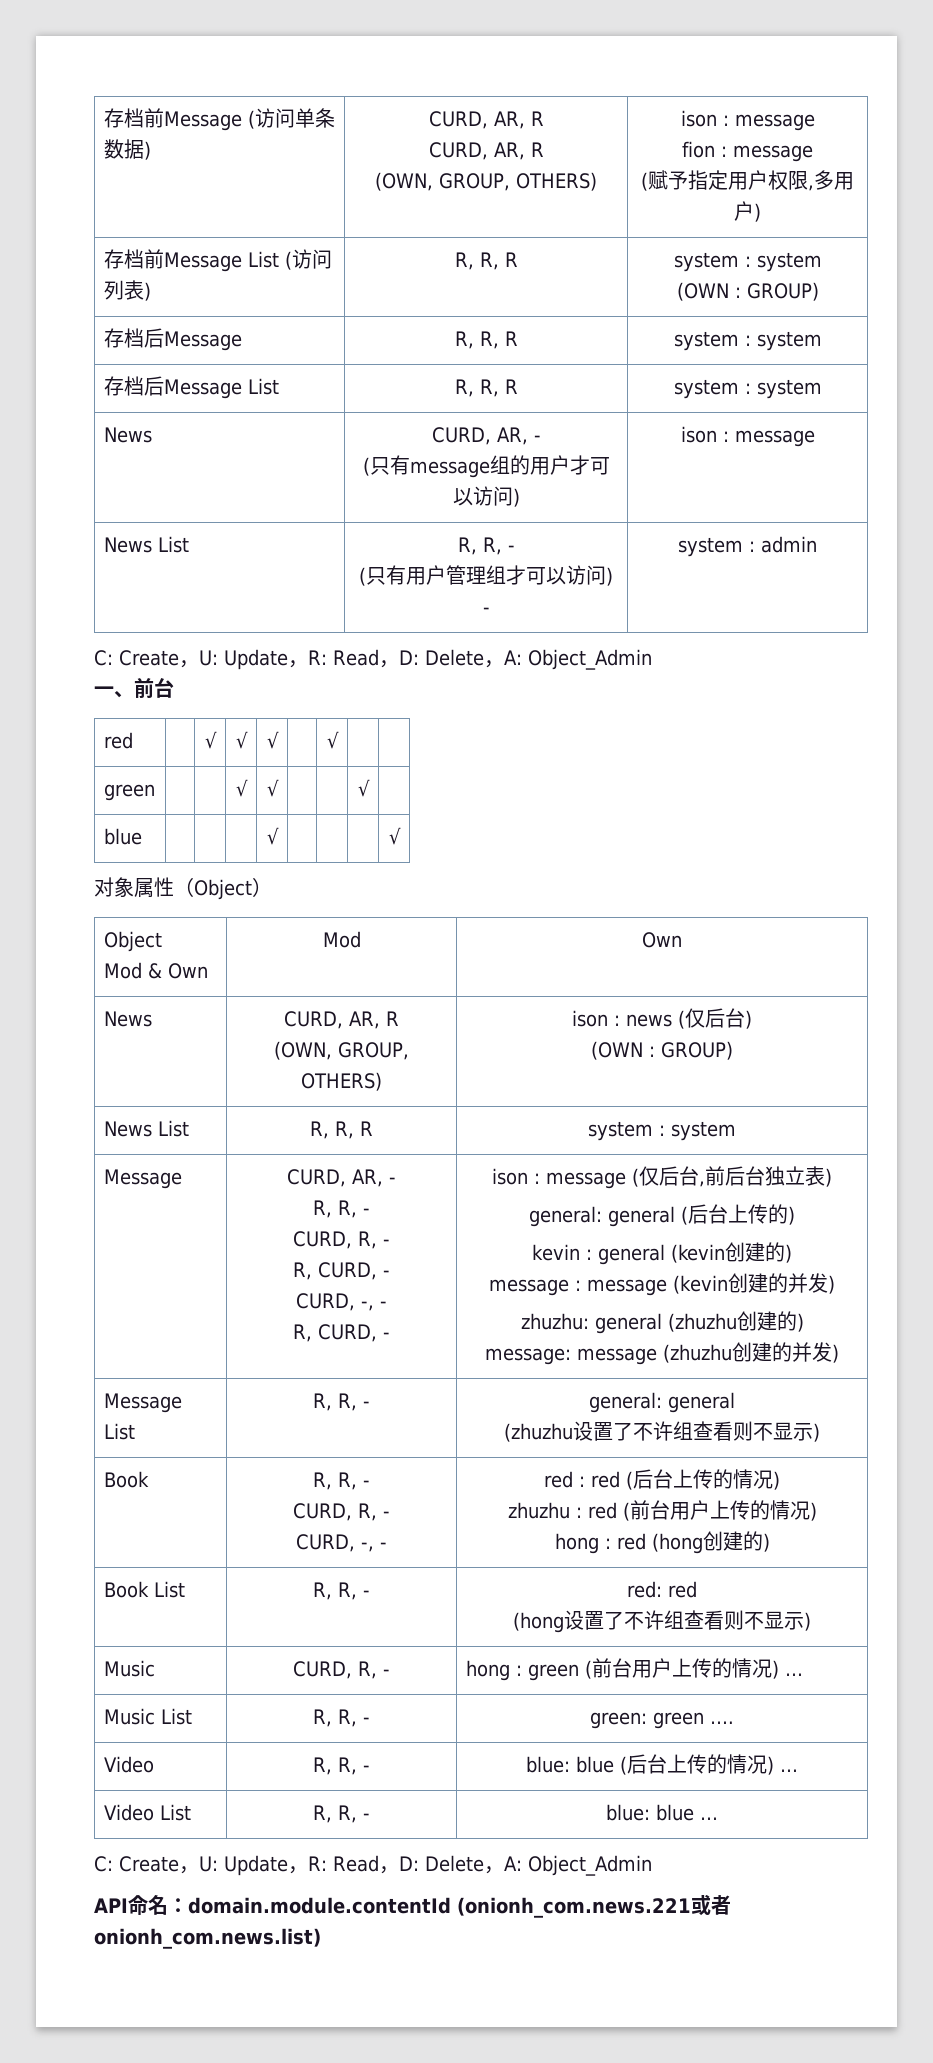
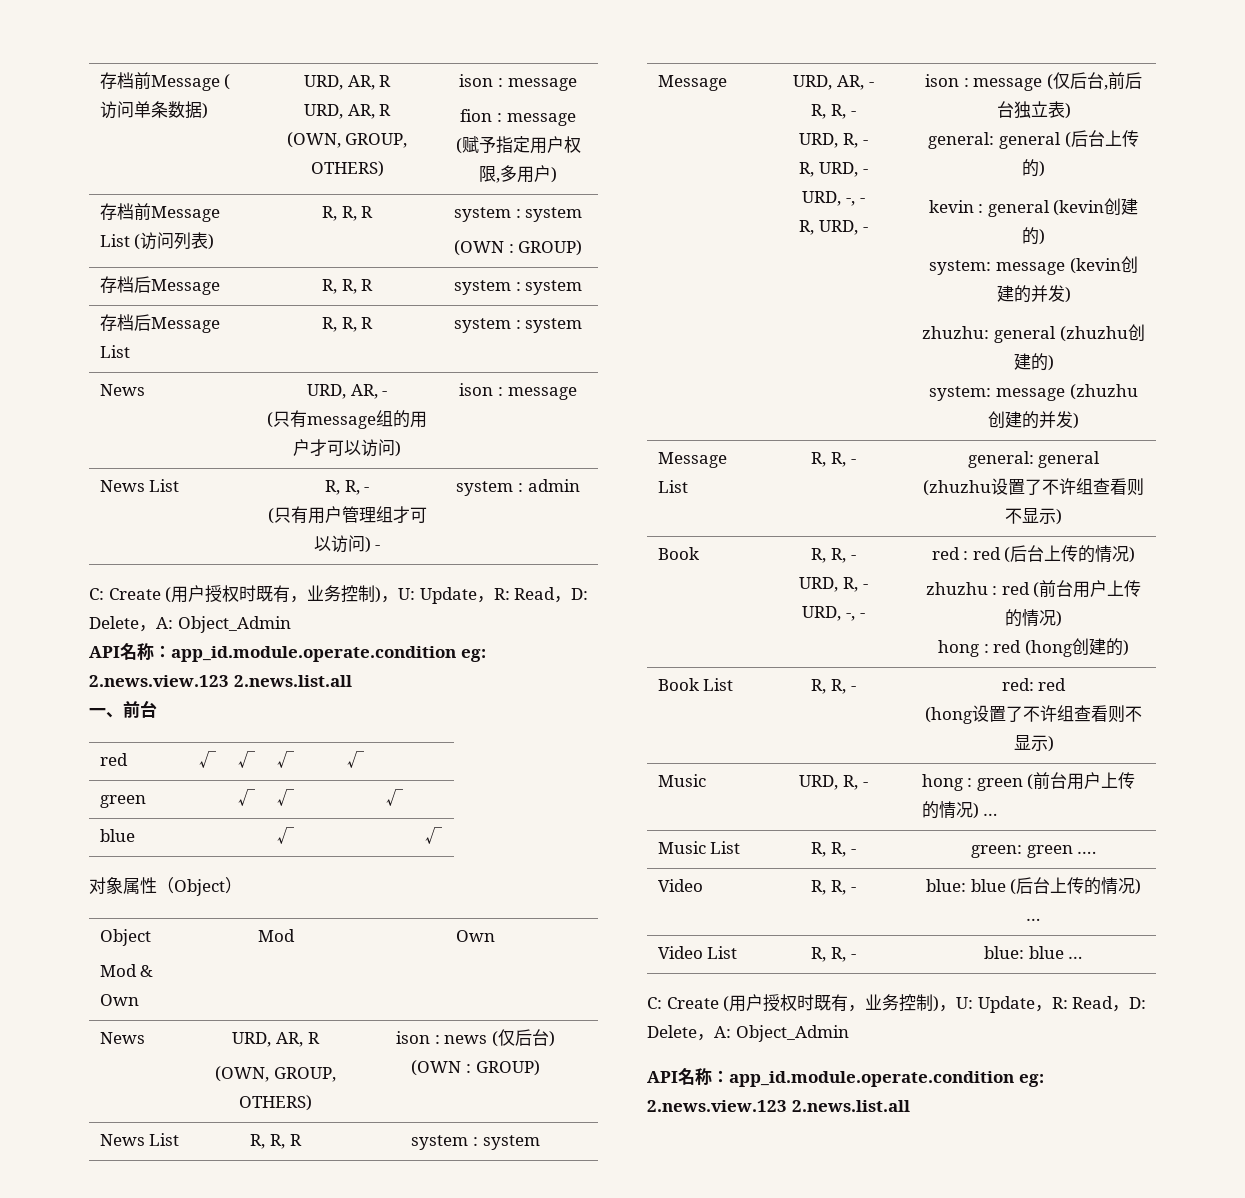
[428,111,544,129] [428,142,488,160] CURD, AR, R // CURD, -> [303,75,392,90] [303,104,343,119] URD, AR, R // URD,
[431,427,491,445] CURD, -> [306,384,346,399] URD,
(179, 658) none -> [165,585,382,603] (用户授权时既有，业务控制)
(652, 659) none -> [89,643,486,662] [89,675,352,687] // API名称：app_id.module.operate.condition eg: 2.news.view.123 2.news.list.all
[284,1011,343,1029] CURD, -> [232,1032,272,1047] URD,
[287,1169,346,1187] CURD, -> [793,75,833,90] URD,
[293,1231,352,1249] CURD, -> [799,133,839,148] URD,
[318,1262,390,1280] [296,1293,355,1311] CURD, - // CURD, -> [819,162,868,177] [802,191,842,206] URD, - // URD,
[318,1324,377,1342] CURD, -> [819,220,858,235] URD,
[489,1279,582,1296] message : -> [929,260,992,275] system:
[485,1348,571,1365] message: -> [929,386,992,401] system:
[293,1503,390,1521] [296,1534,355,1552] CURD, R, - // CURD, -> [799,577,868,592] [802,606,842,621] URD, R, - // URD,
[293,1661,352,1679] CURD, -> [799,775,839,790] URD,
(179, 1864) none -> [723,994,940,1012] (用户授权时既有，业务控制)
[128,1894,731,1918] [94,1928,321,1949] 命名：domain.module.contentId (onionh_com.news.221或者onionh_com.news.list) -> [678,1068,1044,1087] [647,1100,910,1112] 名称：app_id.module.operate.condition eg: 2.news.view.123 2.news.list.all

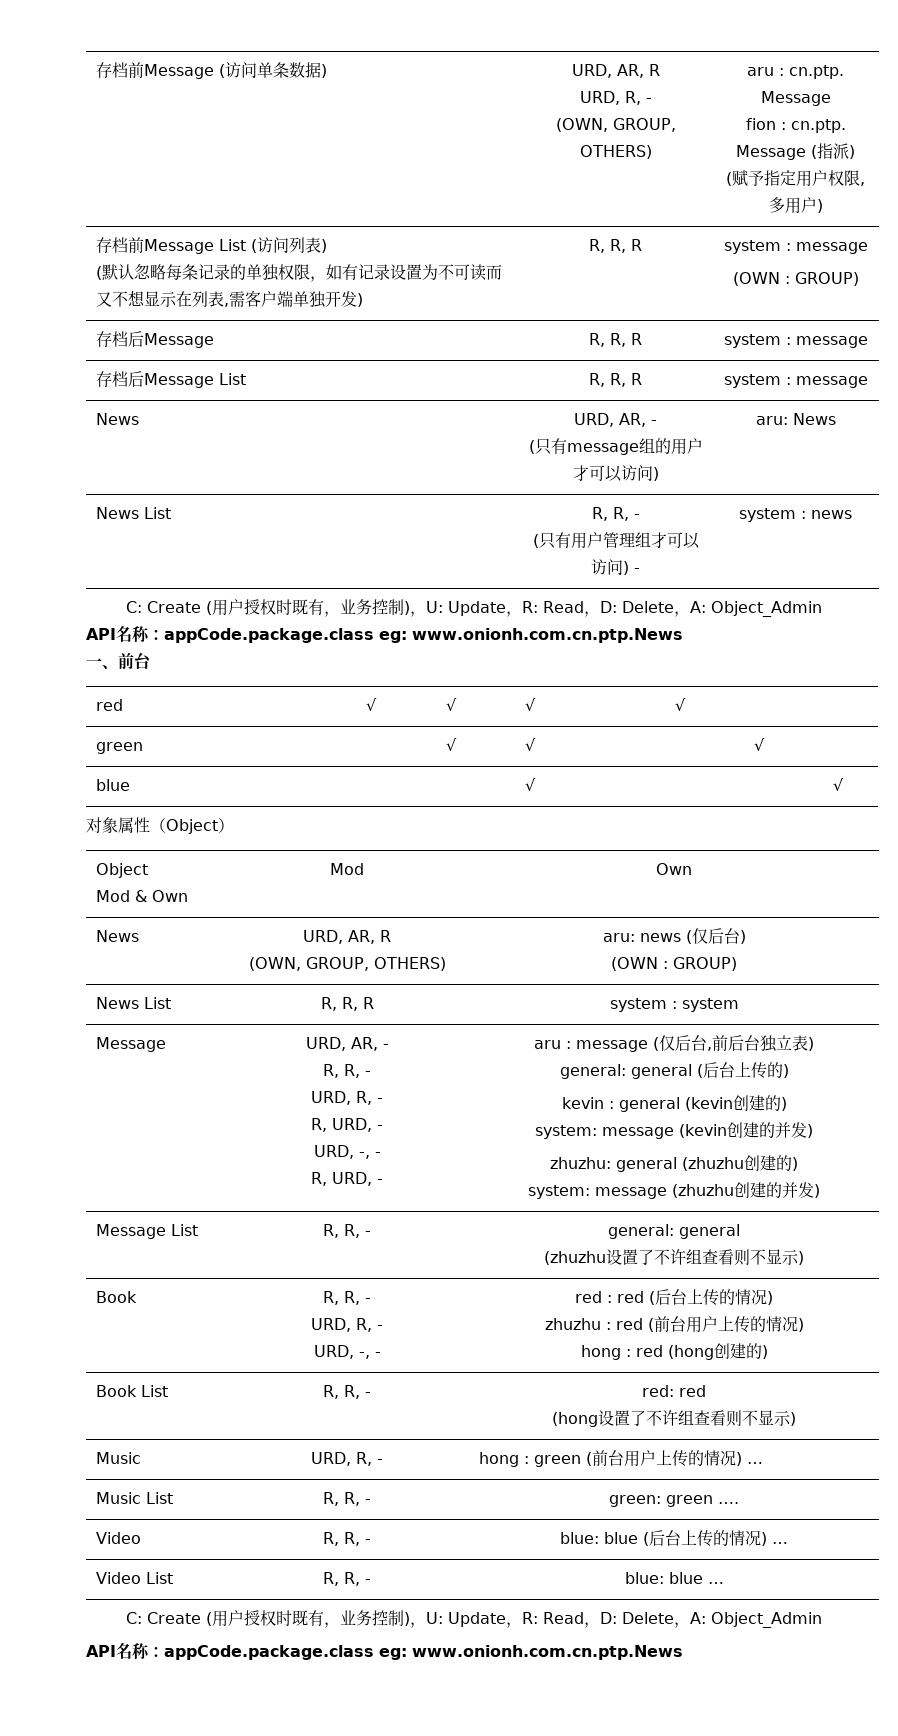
[347,104,392,119] [286,132,408,148] [310,161,384,177] [459,74,577,91] [460,109,576,126] AR, R // (OWN, GROUP, OTHERS) | ison : message // fion : message -> [624,91,652,105] [555,118,676,132] [579,145,652,159] [747,65,844,79] [760,91,831,106] [745,118,846,133] [736,143,855,160] R, - // (OWN, GROUP, OTHERS) | aru : cn.ptp. Message // fion : cn.ptp. Message (指派)
[321,206,374,221] [453,207,583,222] | R, R, R | system : system -> [95,264,502,282] [95,290,363,308] [589,239,642,253] [723,240,868,254] // (默认忽略每条记录的单独权限，如有记录设置为不可读而又不想显示在列表,需客户端单独开发) | R, R, R | system : message
[525,280,583,295] system -> [795,336,868,348] message
[525,318,583,333] system -> [795,376,868,388] message
[459,383,577,400] ison : message -> [755,413,836,425] aru: News
[527,479,580,492] admin -> [811,510,852,519] news
[171,646,486,662] [89,675,352,687] app_id.module.operate.condition eg: 2.news.view.123 2.news.list.all -> [164,628,683,643] appCode.package.class eg: www.onionh.com.cn.ptp.News
[396,1031,440,1044] ison : -> [602,933,635,942] aru:
[925,74,960,87] ison -> [534,1040,561,1049] aru
[729,1071,1044,1087] [647,1100,910,1112] app_id.module.operate.condition eg: 2.news.view.123 2.news.list.all -> [164,1645,683,1660] appCode.package.class eg: www.onionh.com.cn.ptp.News

